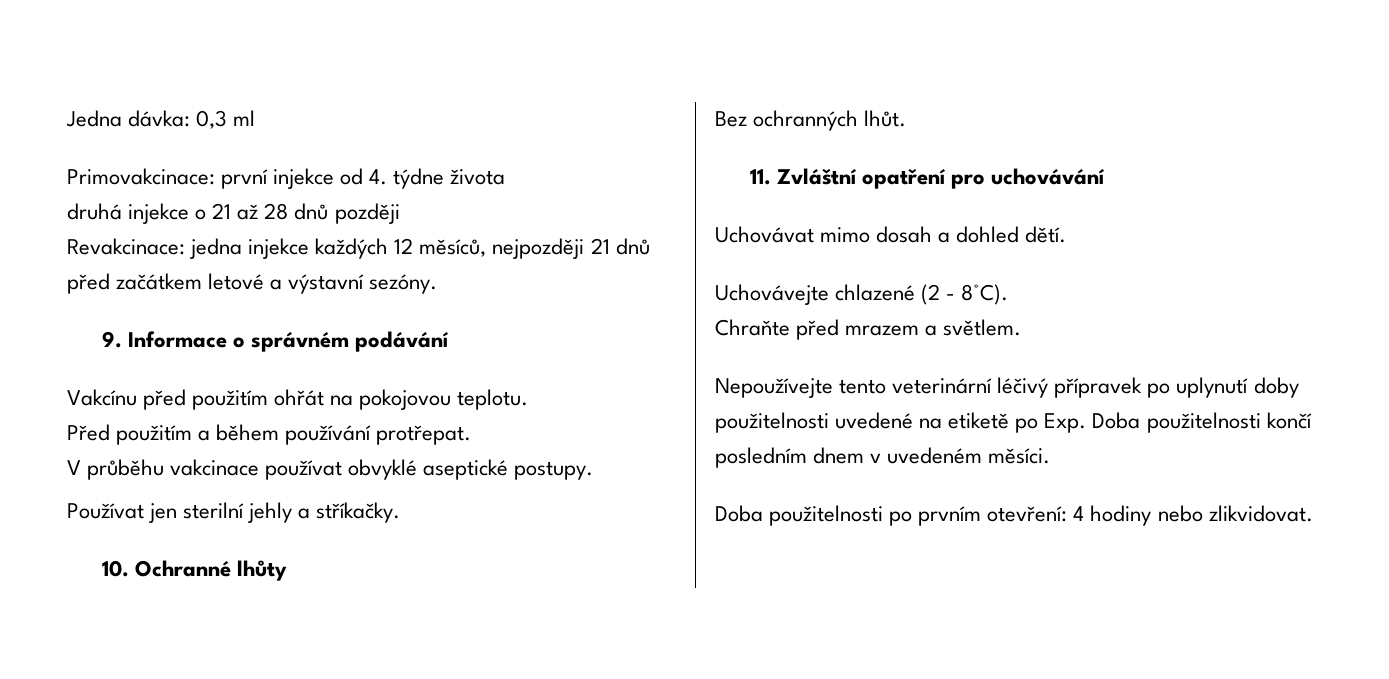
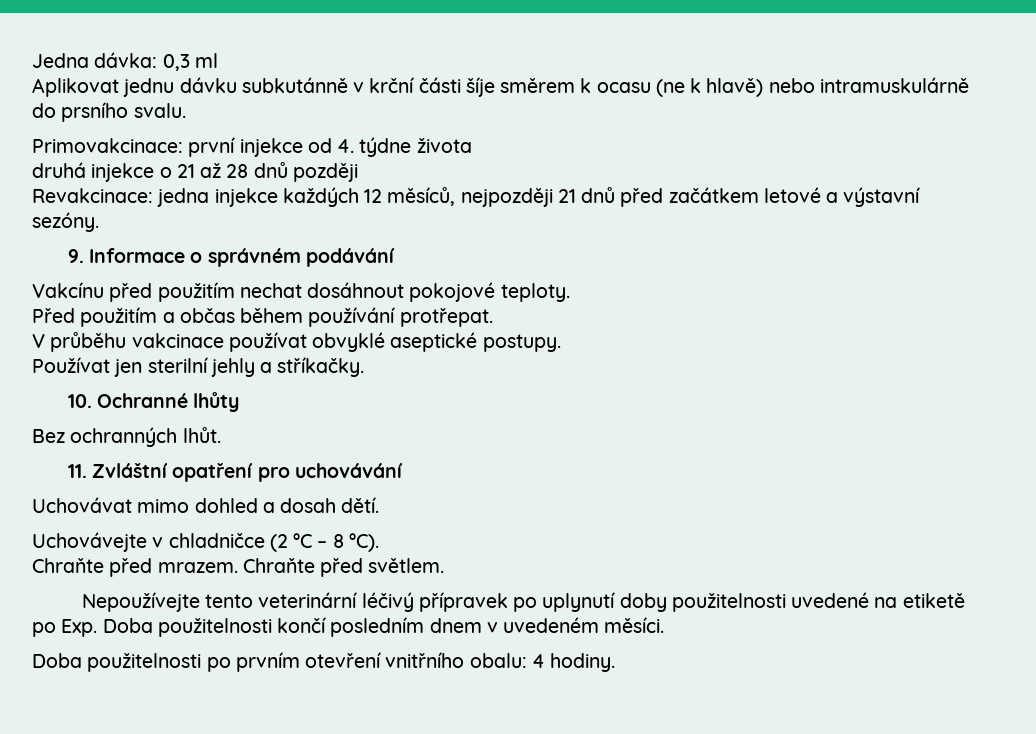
(256, 118) none -> [32,77,969,97] [32,102,186,122] // Aplikovat jednu dávku subkutánně v krční části šíje směrem k ocasu (ne k hlavě) nebo intramuskulárně do prsního svalu.
[274,389,529,410] ohřát na pokojovou teplotu. -> [239,282,570,302] nechat dosáhnout pokojové teploty.
(211, 435) none -> [179,308,235,323] občas
[876,226,1020,243] dosah a dohled -> [194,498,337,513] dohled a dosah
[835,284,1009,305] [715,319,938,340] chlazené (2 - 8°C). // Chraňte před mrazem a -> [152,533,379,552] [32,558,364,577] v chladničce (2 °C – 8 °C). // Chraňte před mrazem. Chraňte před
[987,505,1313,526] otevření: 4 hodiny nebo zlikvidovat. -> [305,652,616,672] otevření vnitřního obalu: 4 hodiny.

